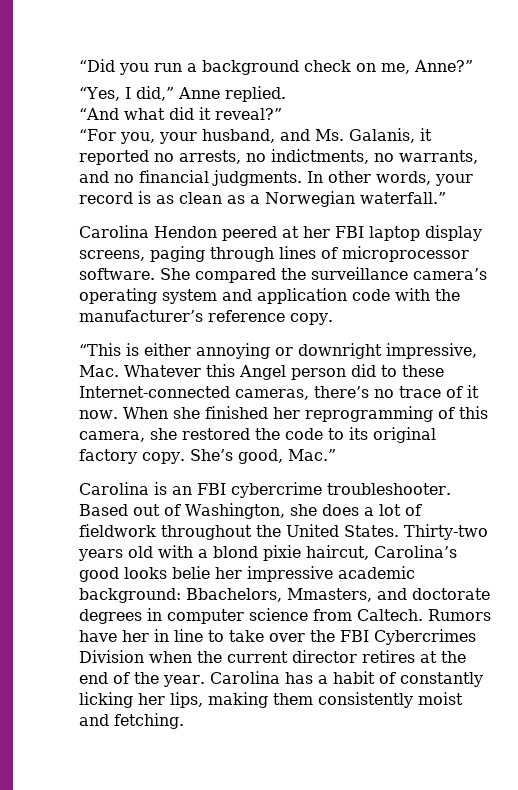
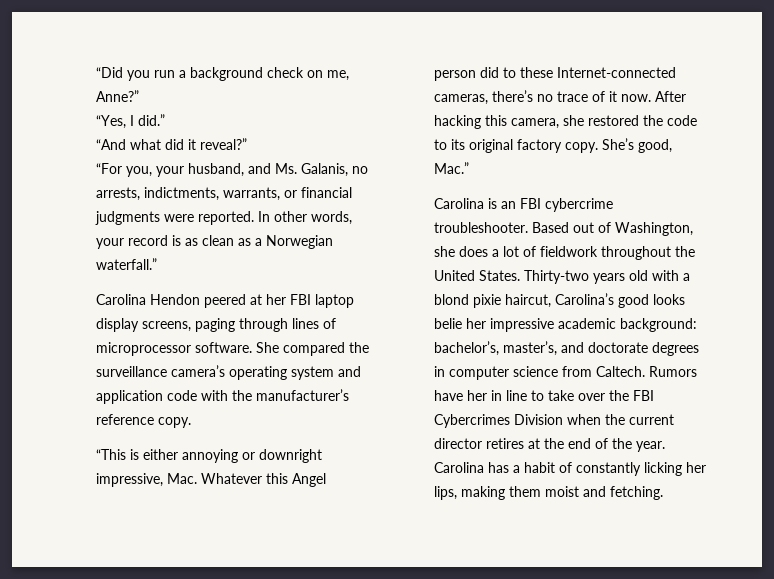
[135,86,286,102] did,” Anne replied. -> [138,114,166,126] did.”
[419,128,432,141] [78,149,478,165] [78,170,302,186] it reported no arrests, no indictments, no warrants, and no financial judgments. -> [352,166,369,174] [96,187,353,201] [95,211,255,225] no arrests, indictments, warrants, or financial judgments were reported.
[122,406,455,422] When she finished her reprogramming of -> [655,91,687,102] [434,115,482,129] After hacking
[185,588,372,602] Bbachelors, Mmasters, -> [434,341,558,356] bachelor’s, master’s,
[317,692,413,708] consistently -> (542, 491) none

